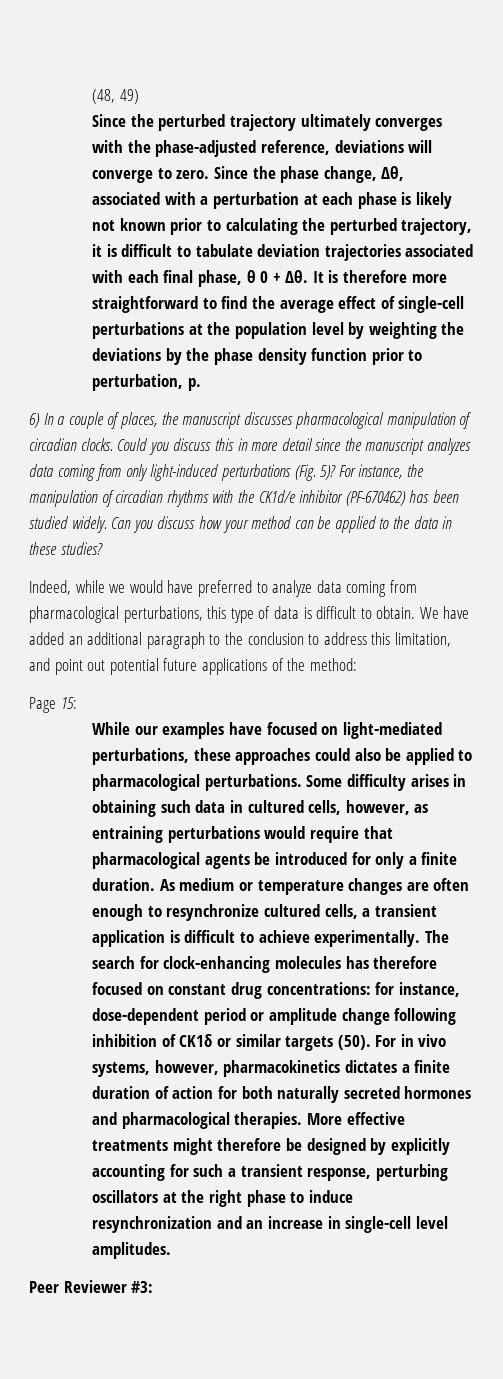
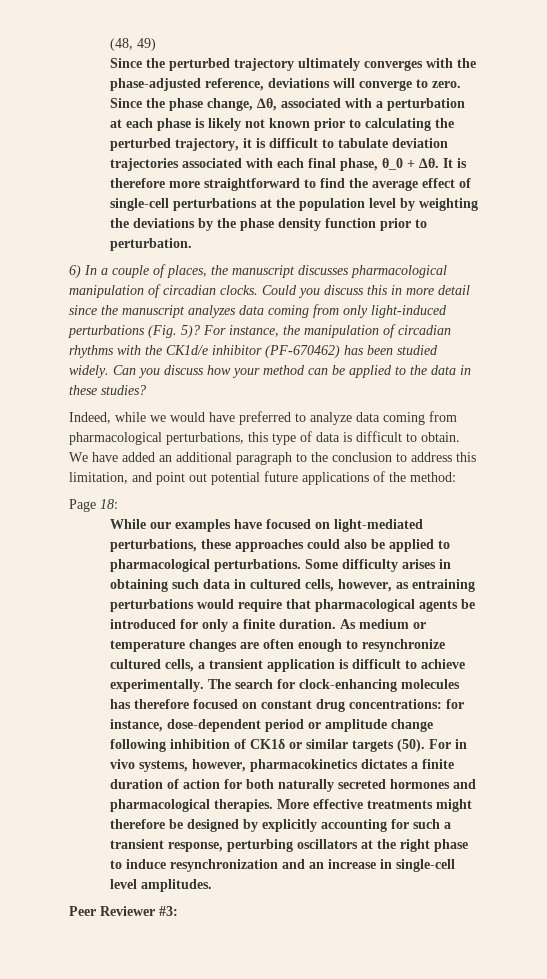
[246,270,269,283] θ 0 -> [381,158,403,170] θ_0
[92,374,201,391] perturbation, p. -> [109,238,192,251] perturbation.
[60,697,77,709] 15: -> [100,499,118,509] 18:

